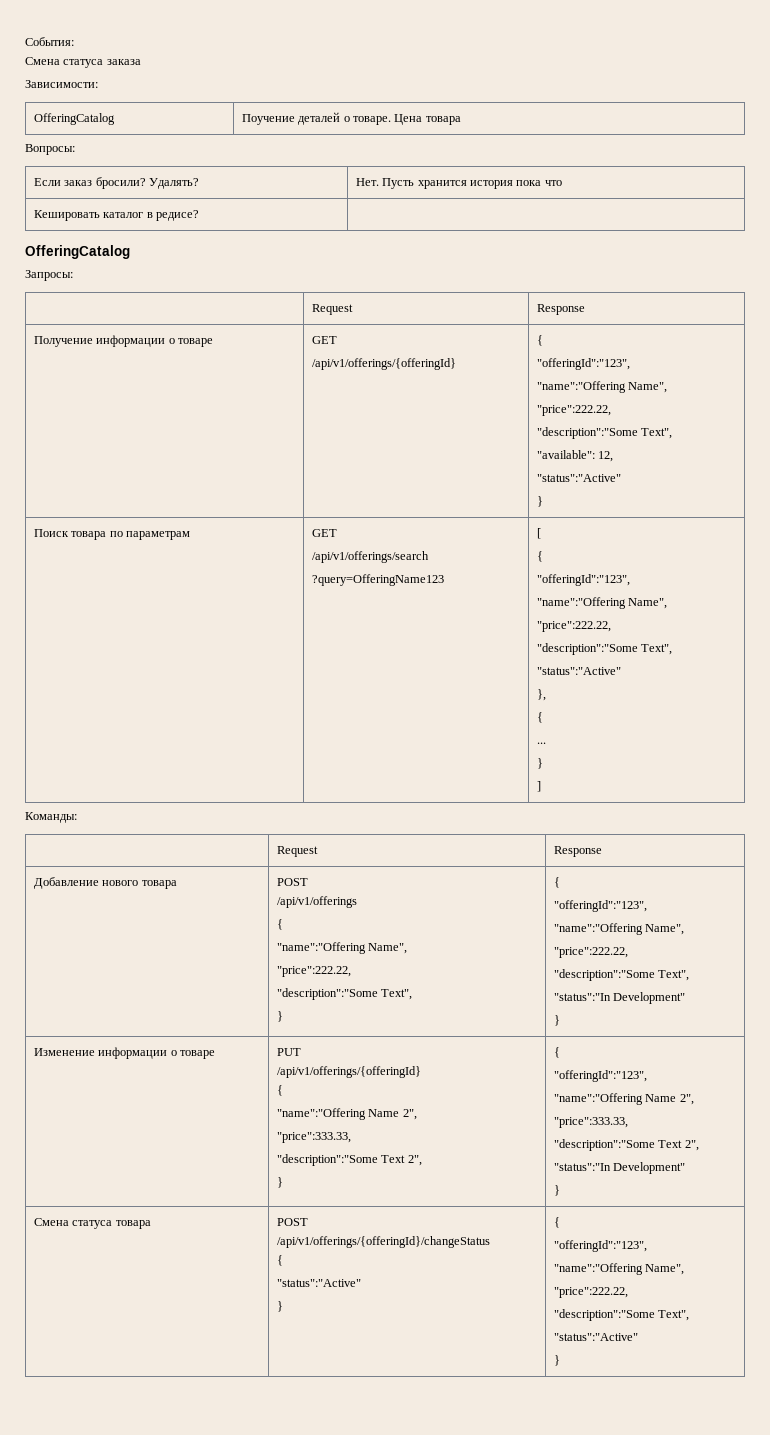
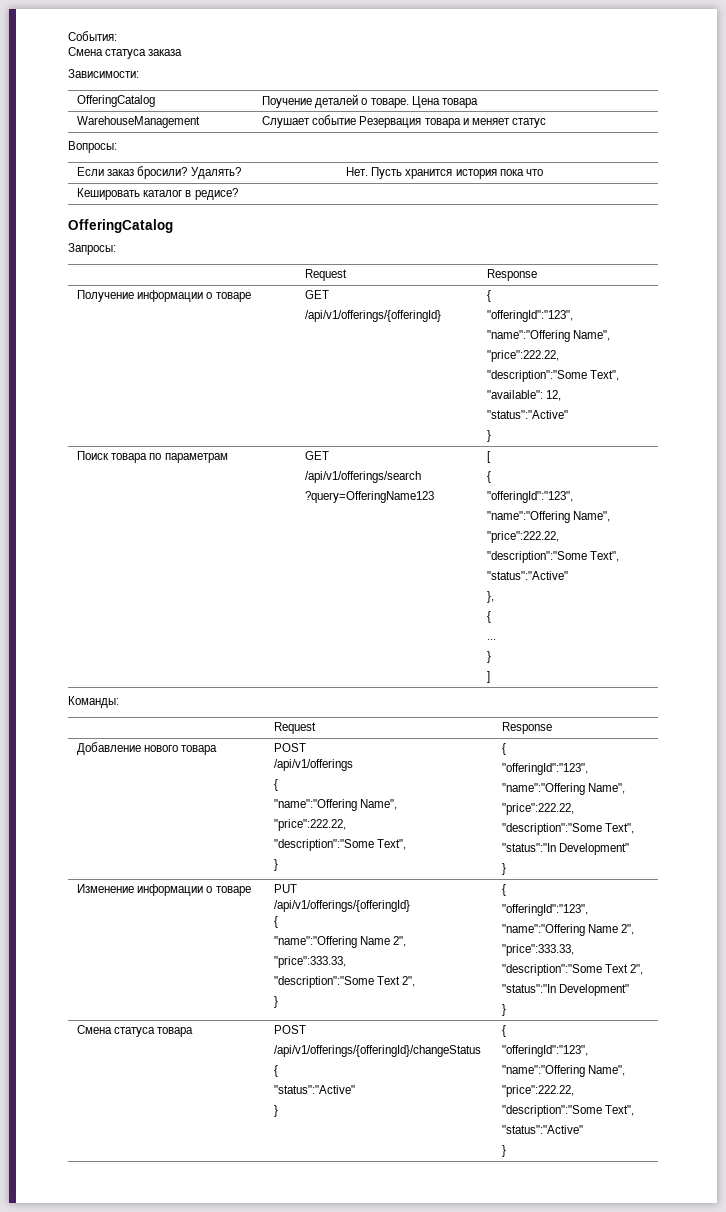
(461, 120) none -> [77,116,201,128] [262,115,546,128] // WarehouseManagement | Слушает событие Резервация товара и меняет статус

